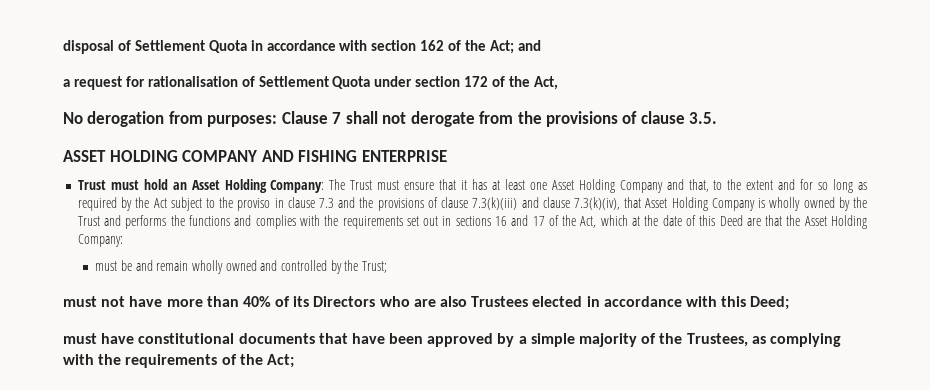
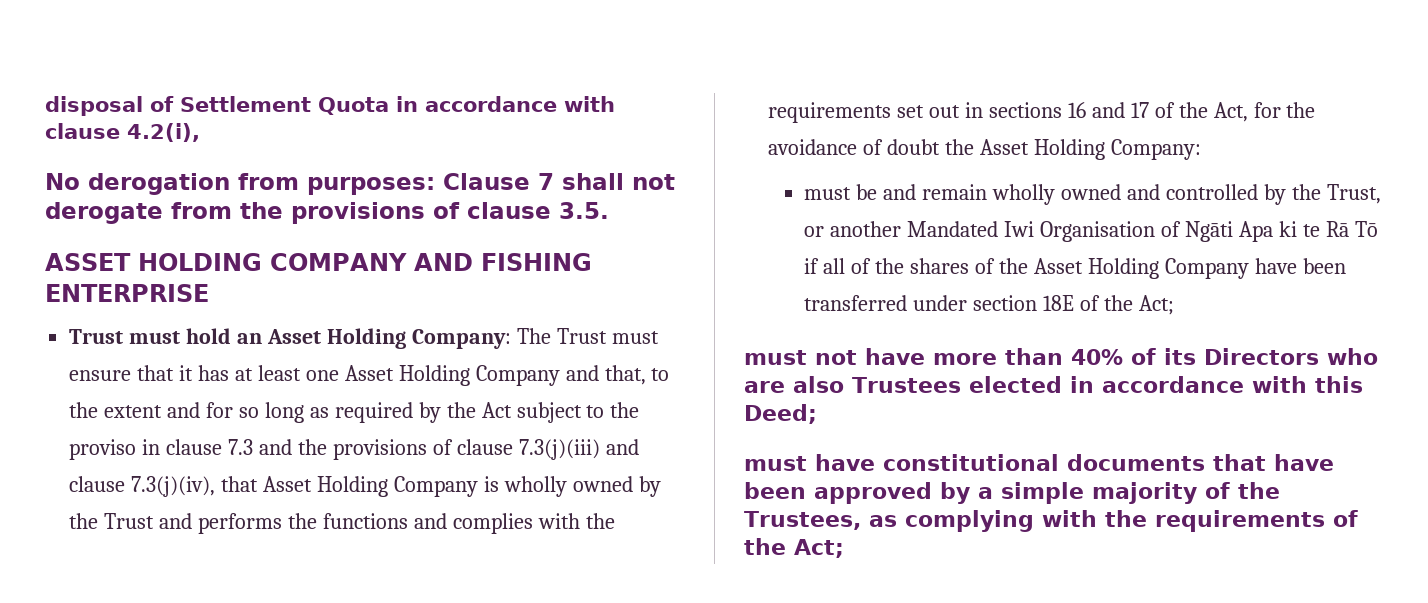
[371,40,541,54] [63,76,558,90] section 162 of the Act; and // a request for rationalisation of Settlement Quota under section 172 of the Act, -> [45,123,200,142] clause 4.2(i),
[472,197,518,210] 7.3(k)(iii) -> [518,439,600,460] 7.3(j)(iii)
[574,197,621,210] 7.3(k)(iv), -> [131,476,216,497] 7.3(j)(iv),
[600,215,783,226] which at the date of this Deed are that -> [1253,102,1316,118] [768,139,941,155] for the avoidance of doubt
[361,261,387,273] Trust; -> [1326,184,1381,204] [804,221,1378,242] [804,258,1346,279] [804,295,1175,315] Trust, or another Mandated Iwi Organisation of Ngāti Apa ki te Rā Tō if all of the shares of the Asset Holding Company have been transferred under section 18E of the Act;

